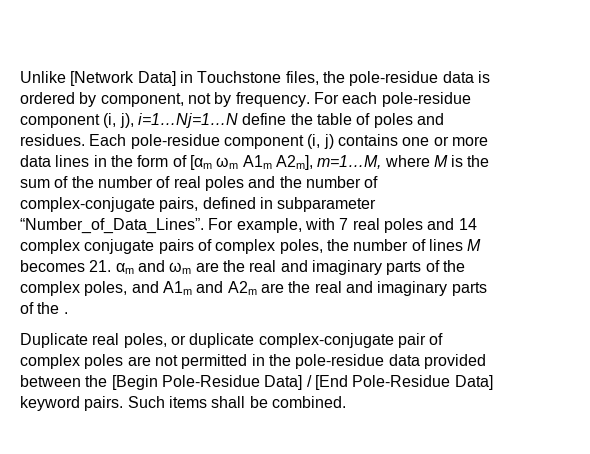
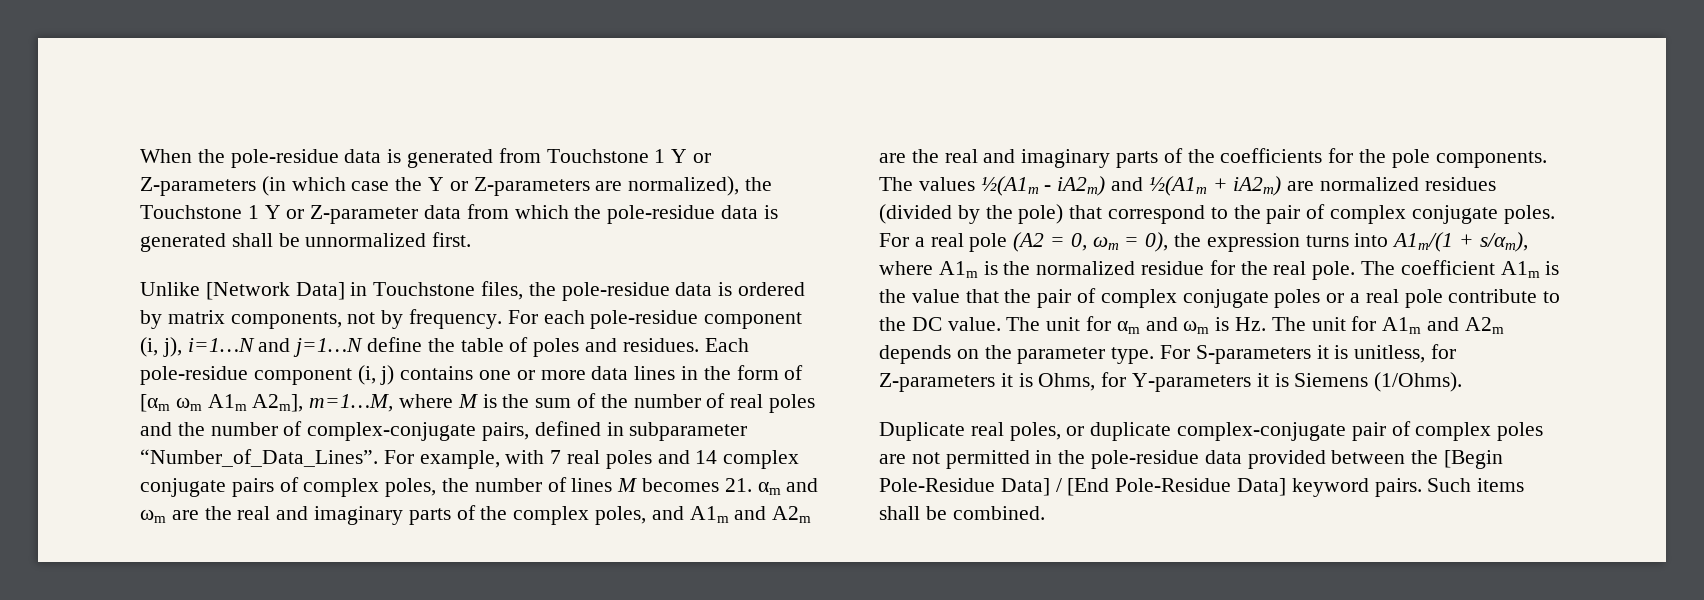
(20, 77) none -> [140,148,712,168] [140,176,773,196] [140,204,778,224] [140,232,472,252] When the pole-residue data is generated from Touchstone 1 Y or Z-parameters (in which case the Y or Z-parameters are normalized), the Touchstone 1 Y or Z-parameter data from which the pole-residue data is generated shall be unnormalized first. //
[100,93,184,107] component, -> [167,310,342,329] matrix components,
[137,113,238,128] i=1…Nj=1…N -> [187,338,364,357] i=1…N and j=1…N
[63,312,68,314] . -> [1220,148,1547,168] [879,176,1496,196] [879,204,1555,224] [879,232,1528,252] [879,260,1560,280] [879,288,1561,308] [879,316,1504,334] [879,344,1457,364] [879,372,1463,392] coefficients for the pole components. The values ½(A1m - iA2m) and ½(A1m + iA2m) are normalized residues (divided by the pole) that correspond to the pair of complex conjugate poles. For a real pole (A2 = 0, ωm = 0), the expression turns into A1m/(1 + s/αm), where A1m is the normalized residue for the real pole. The coefficient A1m is the value that the pair of complex conjugate poles or a real pole contribute to the DC value. The unit for αm and ωm is Hz. The unit for A1m and A2m depends on the parameter type. For S-parameters it is unitless, for Z-parameters it is Ohms, for Y-parameters it is Siemens (1/Ohms).

